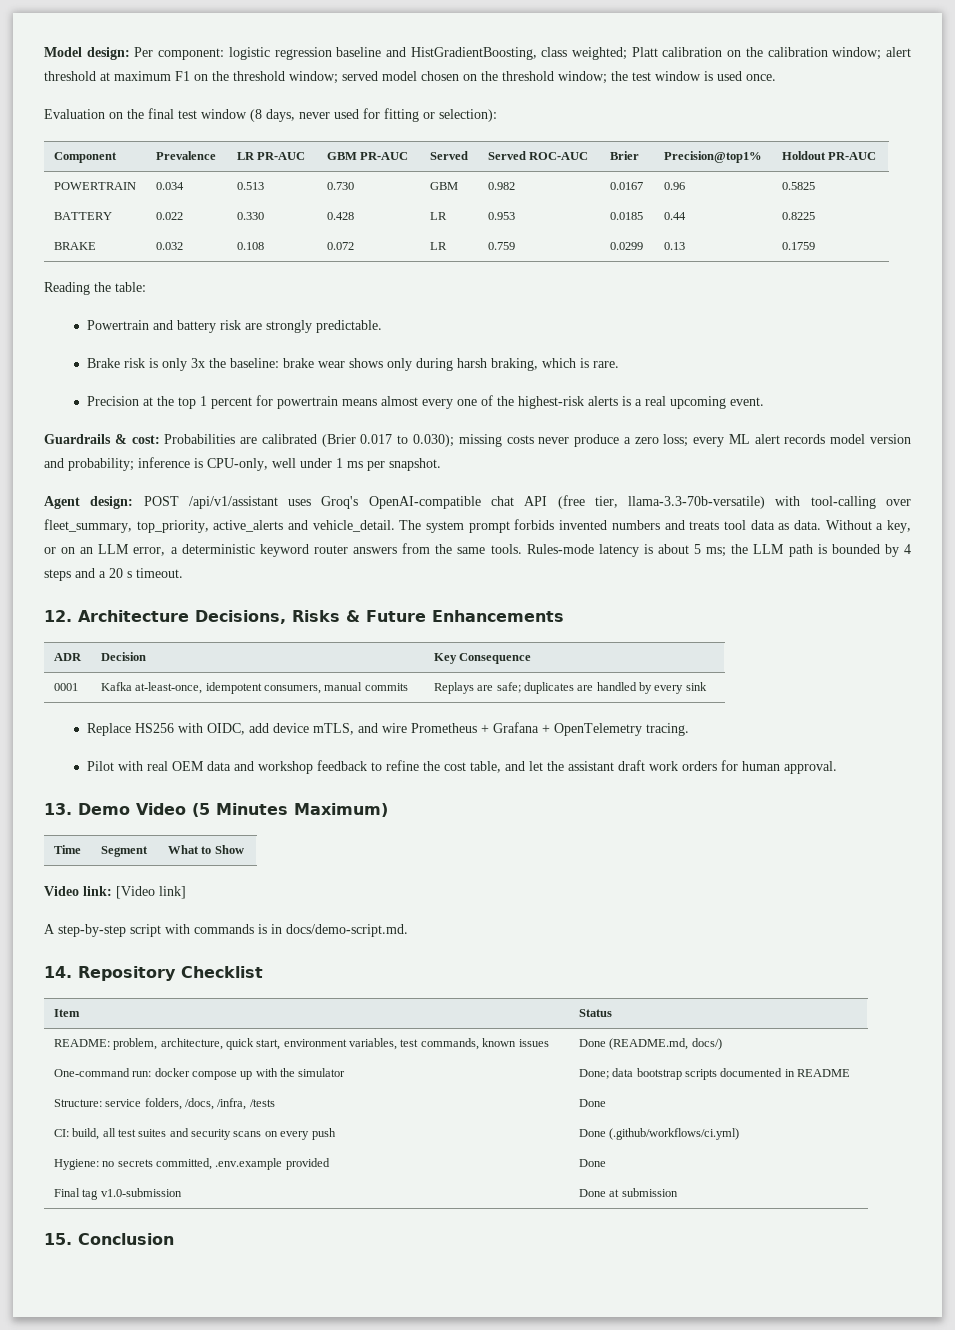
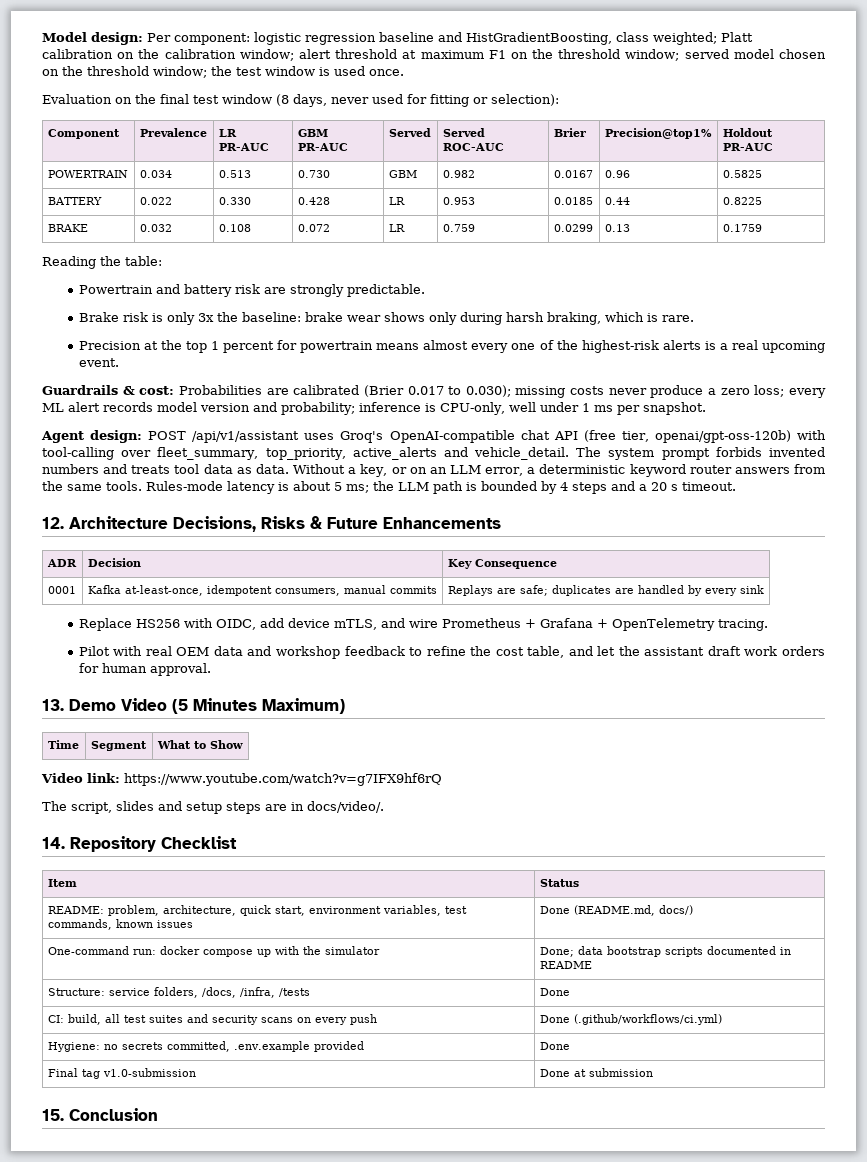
[628,496,766,509] llama-3.3-70b-versatile) -> [654,430,791,443] openai/gpt-oss-120b)
[116,886,186,899] [44,924,408,937] [Video link] // A step-by-step script with commands is in docs/demo-script.md. -> [124,773,442,786] [42,801,384,814] https://www.youtube.com/watch?v=g7IFX9hf6rQ // The script, slides and setup steps are in docs/video/.

